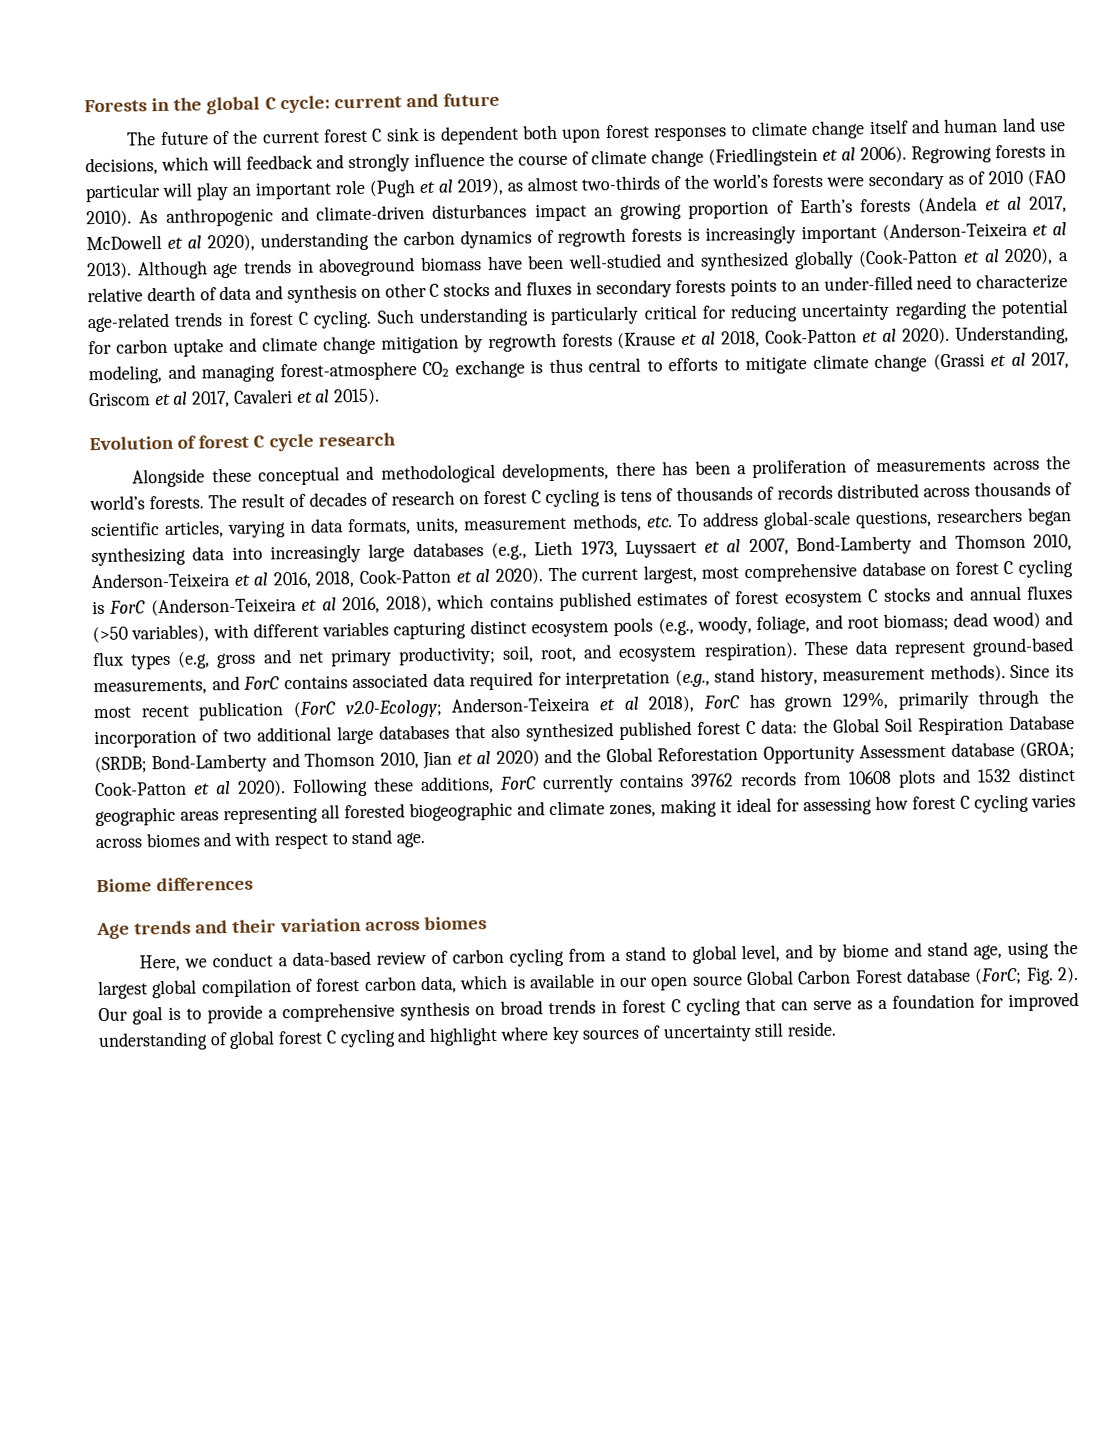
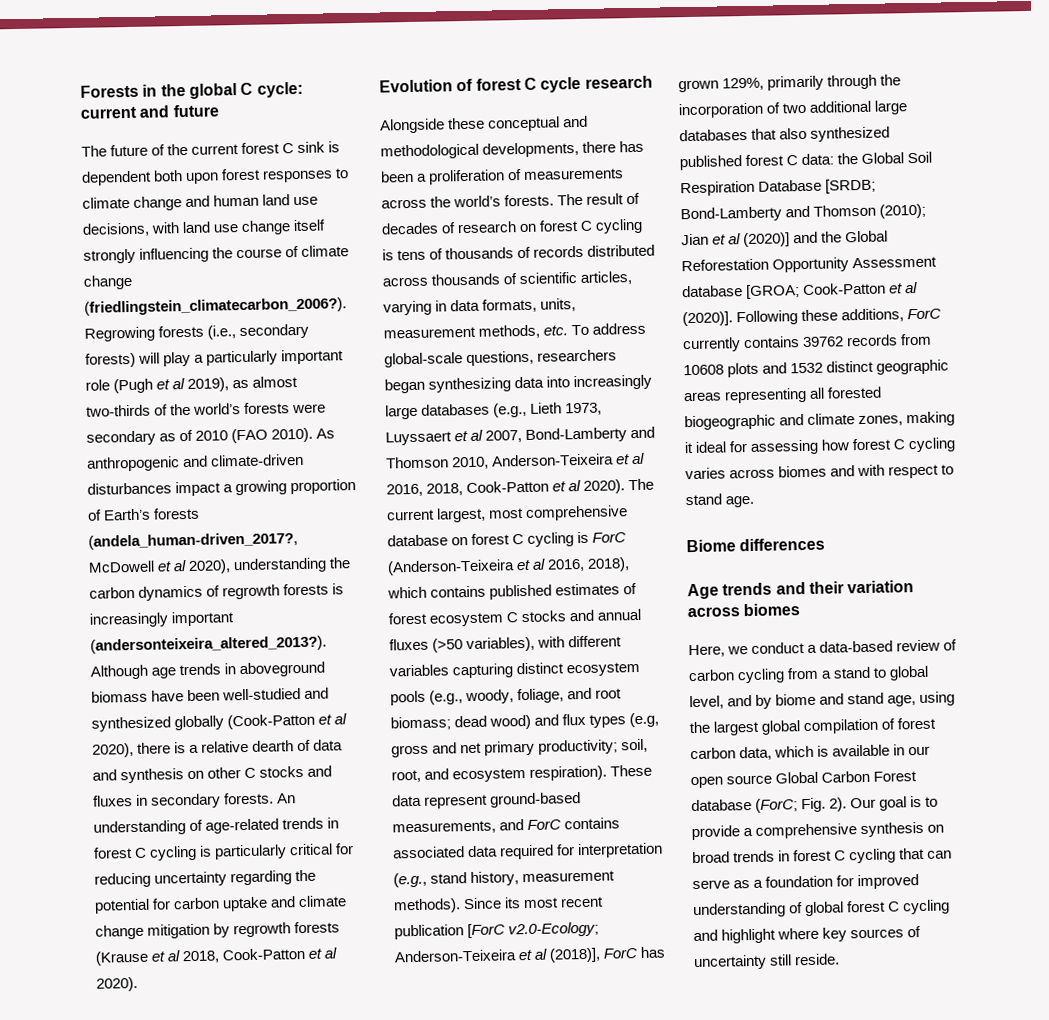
[868,119,909,135] itself -> (183, 203) none
[160,152,485,173] which will feedback and strongly influence -> [151,219,326,235] [83,247,210,264] with land use change itself strongly influencing
[708,144,1067,167] [85,181,251,203] (Friedlingstein et al 2006). Regrowing forests in particular will play an -> [84,297,347,316] [84,323,310,342] [85,350,279,368] (friedlingstein_climatecarbon_2006?). Regrowing forests (i.e., secondary forests) will play a particularly
[593,207,613,217] an -> [223,484,234,493] a
[918,196,1067,215] (Andela et al 2017, -> [88,532,298,550] (andela_human-driven_2017?,
[882,221,1067,241] [87,262,132,280] (Anderson-Teixeira et al 2013). -> [90,635,327,654] (andersonteixeira_altered_2013?).
(1054, 257) none -> [137,742,187,754] there is
[675,273,1069,297] forests points to an under-filled need to characterize -> [223,792,297,805] [93,819,204,836] forests. An understanding of
[313,307,529,329] cycling. Such understanding -> [149,845,198,861] cycling
[955,325,1070,345] [88,352,1069,385] [89,388,381,408] Understanding, modeling, and managing forest-atmosphere CO2 exchange is thus central to efforts to mitigate climate change (Grassi et al 2017, Griscom et al 2017, Cavaleri et al 2015). -> (138, 984) none
[293,701,337,719] (ForC -> [467,923,506,939] [ForC
[648,695,695,713] 2018), -> [549,947,602,963] (2018)],
[94,751,419,774] (SRDB; Bond-Lamberty and Thomson 2010, -> [825,178,877,194] [680,203,927,223] [SRDB; Bond-Lamberty and Thomson (2010);
[495,750,540,767] 2020) -> [743,232,791,248] (2020)]
[1019,742,1075,759] [94,780,286,797] (GROA; Cook-Patton et al 2020). -> [746,281,919,300] [682,311,733,327] [GROA; Cook-Patton et al (2020)].

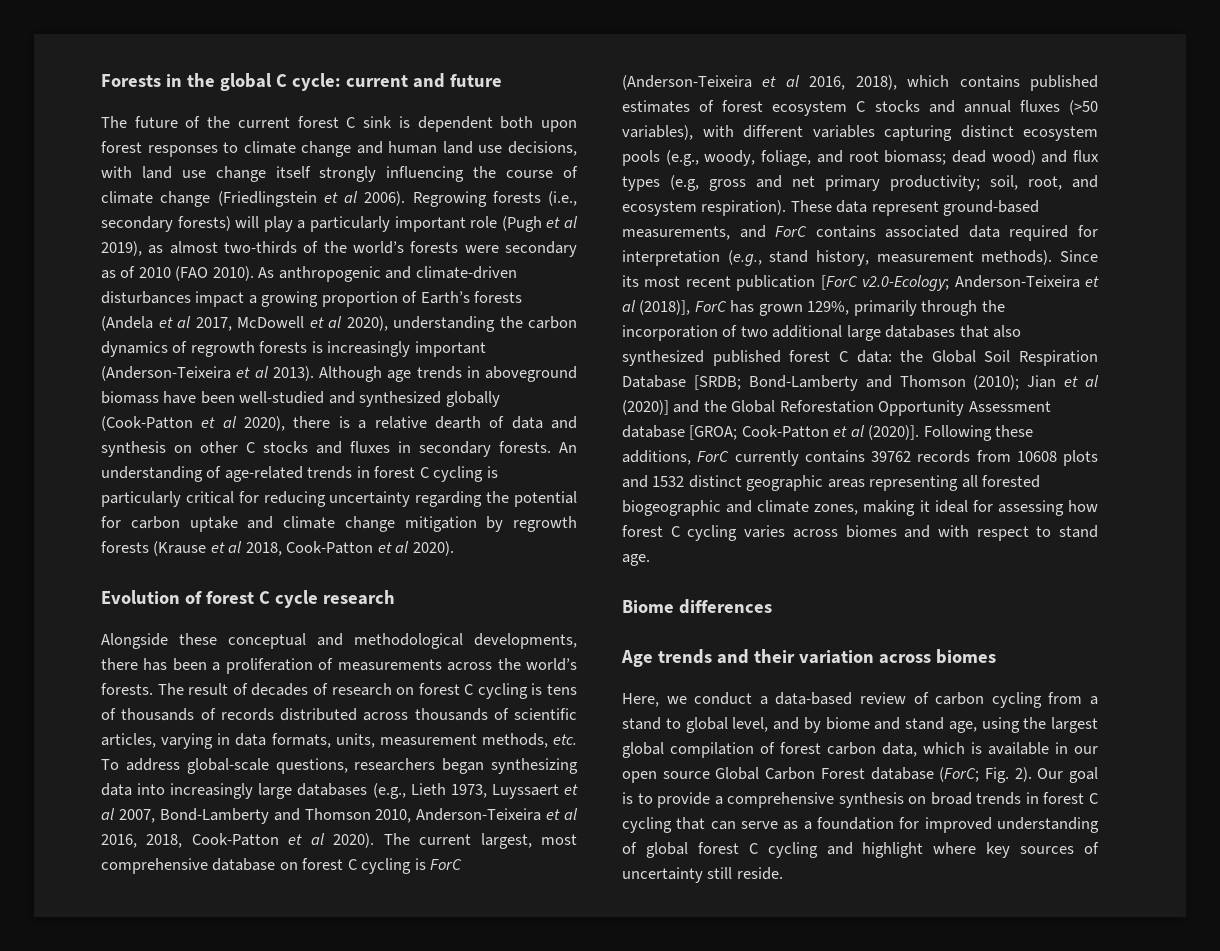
[84,297,347,316] (friedlingstein_climatecarbon_2006?). -> [217,191,406,207] (Friedlingstein et al 2006).
[88,532,298,550] (andela_human-driven_2017?, -> [101,316,232,331] (Andela et al 2017,
[90,635,327,654] (andersonteixeira_altered_2013?). -> [101,366,314,381] (Anderson-Teixeira et al 2013).

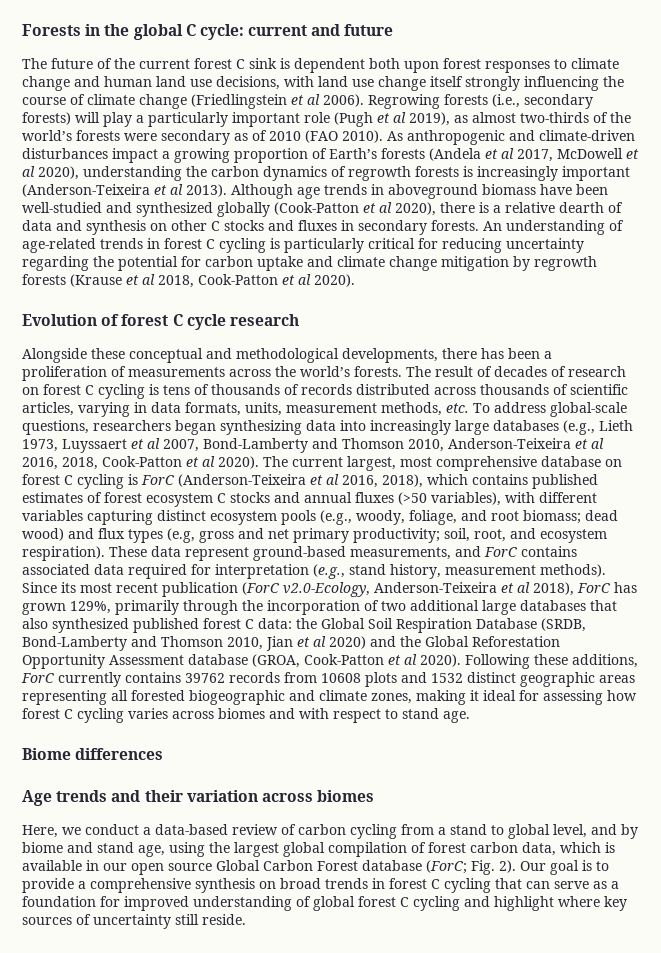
[820,275,1099,291] [622,300,691,315] [ForC v2.0-Ecology; Anderson-Teixeira et al (2018)], -> [242,582,574,597] (ForC v2.0-Ecology, Anderson-Teixeira et al 2018),
[693,375,1020,391] [SRDB; Bond-Lamberty and Thomson (2010); -> [541,618,586,632] [22,636,263,651] (SRDB, Bond-Lamberty and Thomson 2010,
[622,400,669,415] (2020)] -> [329,636,366,649] 2020)
[689,425,920,440] [GROA; Cook-Patton et al (2020)]. -> [252,654,461,668] (GROA, Cook-Patton et al 2020).

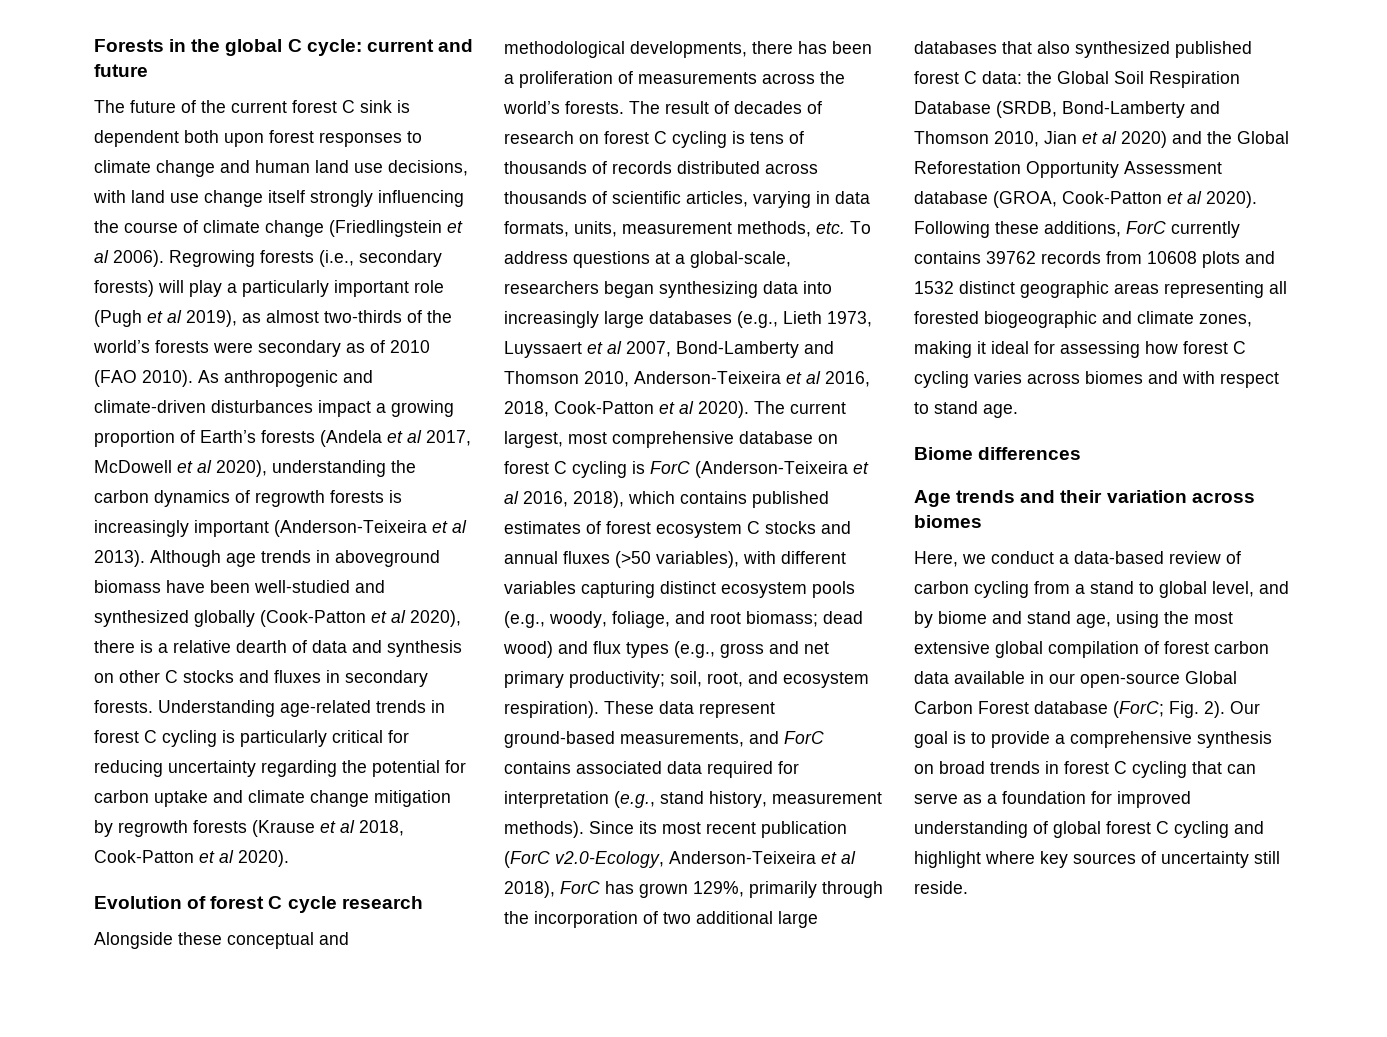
[483,220,624,235] An understanding of -> [158,700,275,717] Understanding
[550,402,627,417] [22,420,89,435] global-scale questions, -> [573,251,791,268] questions at a global-scale,
[167,528,195,543] (e.g, -> [674,641,715,658] (e.g.,
[234,842,279,857] largest -> [1194,612,1233,624] [914,641,990,654] most extensive
[522,842,615,856] data, which is -> [914,671,949,684] data
[131,863,212,875] open source -> [1080,673,1180,688] open-source

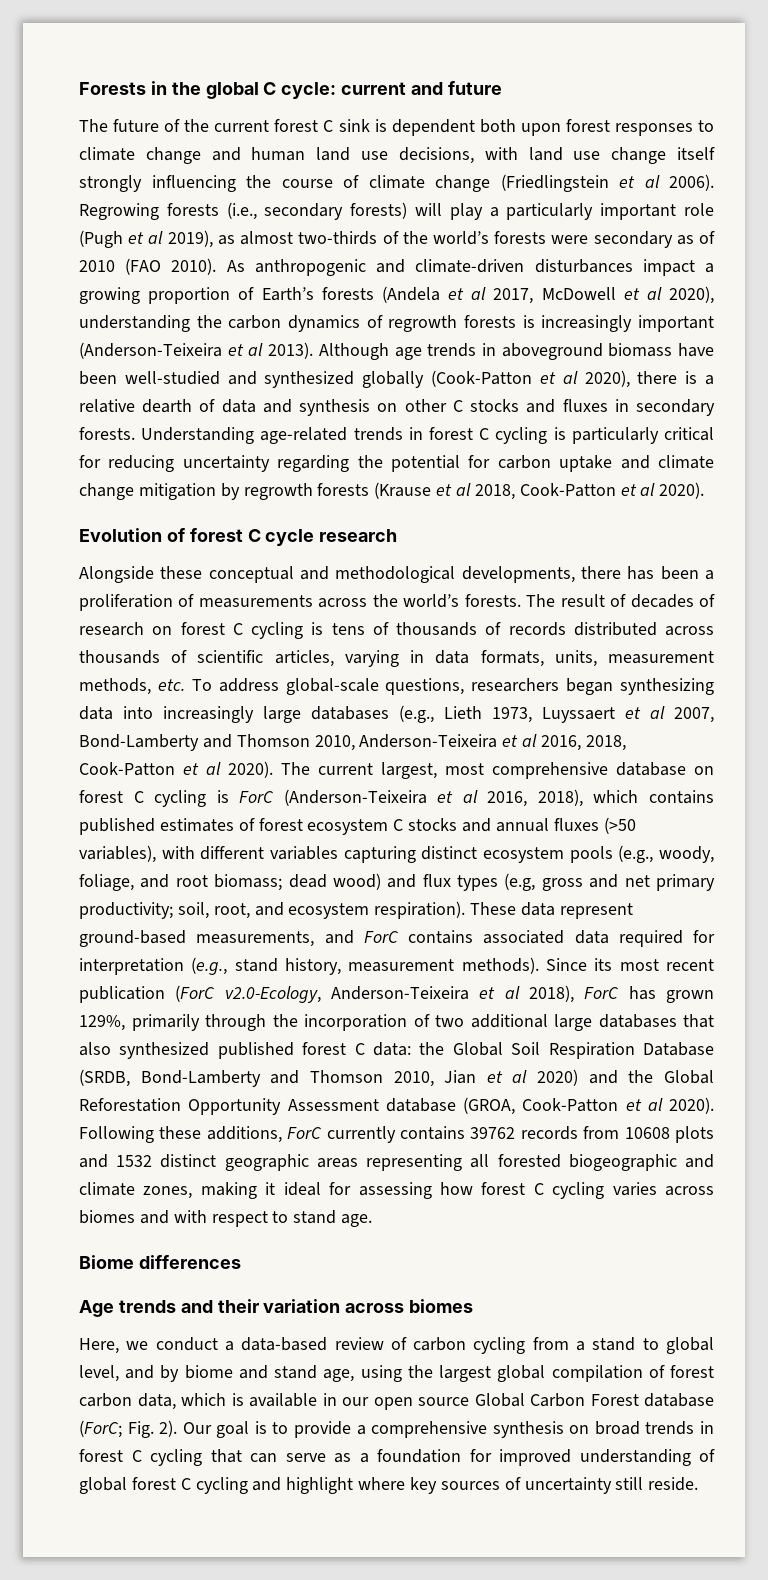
[573,251,791,268] questions at a global-scale, -> [285,678,465,695] global-scale questions,
[674,641,715,658] (e.g., -> [504,873,536,891] (e.g,
[1194,612,1233,624] [914,641,990,654] most extensive -> [439,1365,492,1382] largest
[914,671,949,684] data -> [137,1393,244,1410] data, which is
[1080,673,1180,688] open-source -> [373,1397,469,1410] open source

